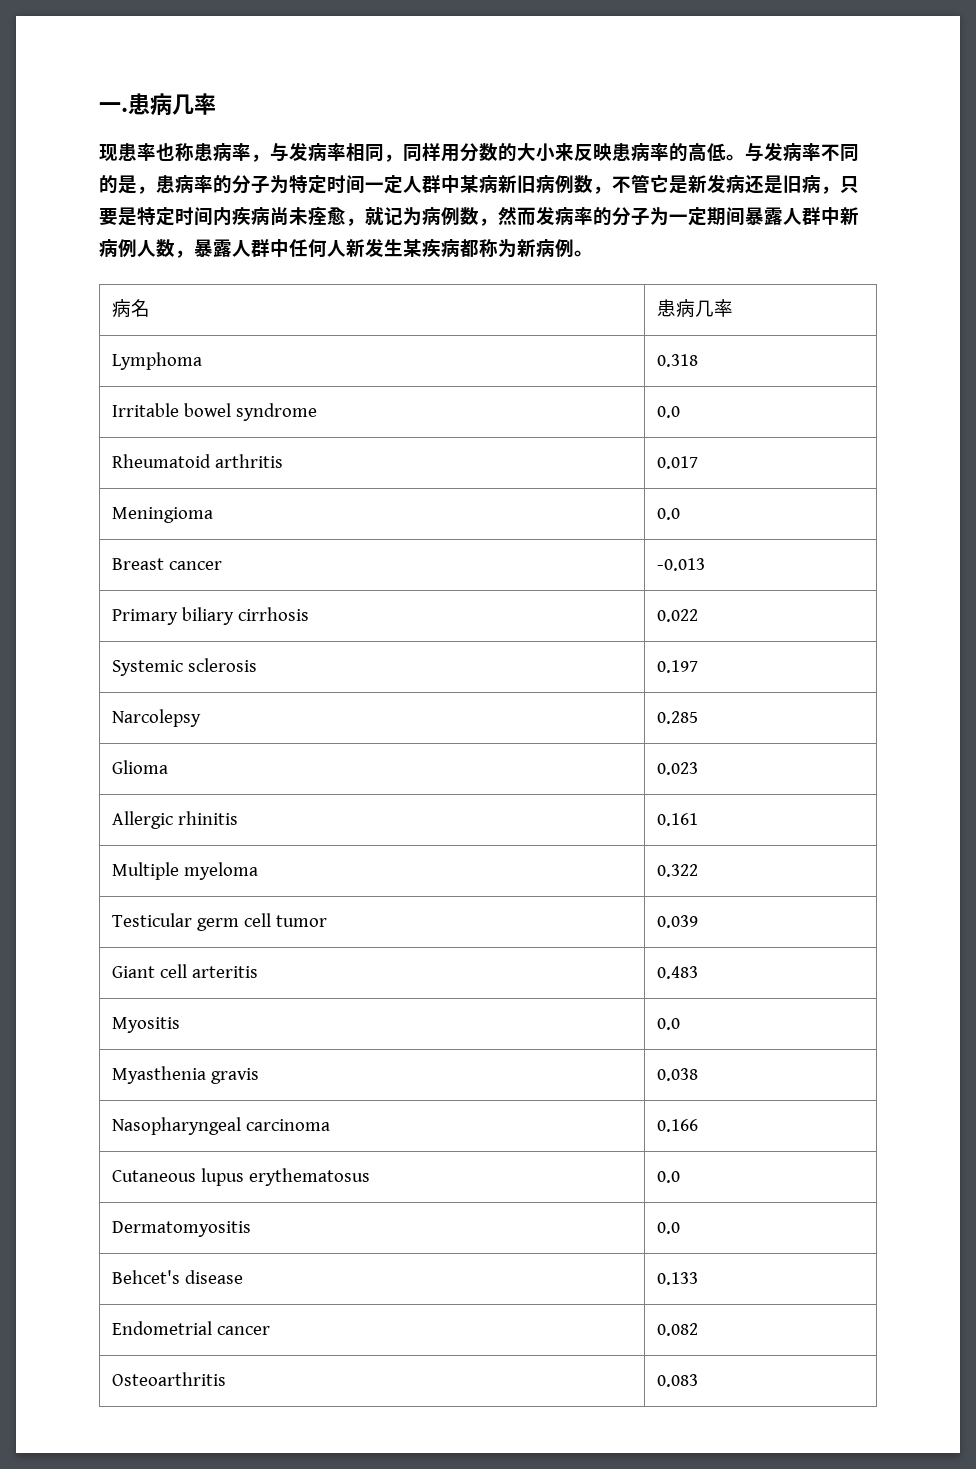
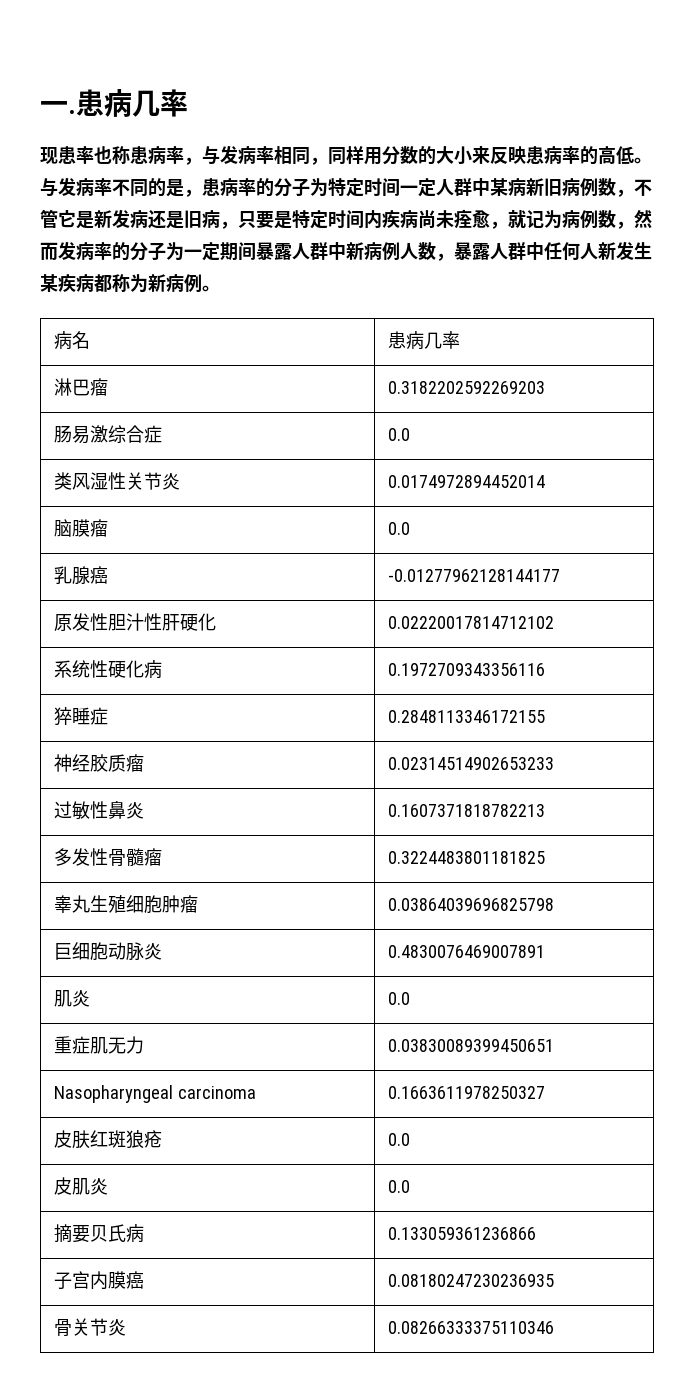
[111,352,202,370] [656,354,698,367] [111,403,317,421] [656,406,680,418] [111,454,283,468] [656,456,698,469] [111,507,213,523] [656,508,680,520] [111,558,222,570] [656,558,705,571] [111,607,309,625] [656,609,698,622] [111,658,257,676] [656,660,698,673] [111,709,201,727] [656,711,698,724] [111,760,168,774] [656,762,698,775] [111,811,238,829] [656,813,698,826] [111,862,258,880] [656,864,698,877] [111,913,327,931] [656,915,698,928] [111,964,258,978] [656,966,698,979] [111,1017,180,1033] [656,1018,680,1030] [111,1066,259,1084] [656,1068,698,1081] [111,1117,330,1135] [656,1119,698,1132] [111,1168,370,1186] [656,1171,680,1183] [111,1221,251,1237] [656,1222,680,1234] [111,1270,243,1284] [656,1272,698,1285] [111,1321,270,1335] [656,1323,698,1336] [111,1372,226,1386] [656,1374,698,1387] Lymphoma | 0.318 // Irritable bowel syndrome | 0.0 // Rheumatoid arthritis | 0.017 // Meningioma | 0.0 // Breast cancer | -0.013 // Primary biliary cirrhosis | 0.022 // Systemic sclerosis | 0.197 // Narcolepsy | 0.285 // Glioma | 0.023 // Allergic rhinitis | 0.161 // Multiple myeloma | 0.322 // Testicular germ cell tumor | 0.039 // Giant cell arteritis | 0.483 // Myositis | 0.0 // Myasthenia gravis | 0.038 // Nasopharyngeal carcinoma | 0.166 // Cutaneous lupus erythematosus | 0.0 // Dermatomyositis | 0.0 // Behcet's disease | 0.133 // Endometrial cancer | 0.082 // Osteoarthritis | 0.083 -> [54,378,109,396] [388,381,546,394] [54,425,163,444] [388,428,411,441] [54,472,181,490] [388,475,546,488] [54,519,109,537] [388,522,411,535] [54,566,109,585] [388,569,561,582] [54,613,217,631] [388,616,555,629] [54,660,163,679] [388,663,546,676] [54,707,109,726] [388,710,546,723] [54,754,145,772] [388,757,555,770] [54,801,145,820] [388,804,546,817] [54,848,163,866] [388,851,546,864] [54,894,199,914] [388,898,555,911] [54,942,163,961] [388,945,546,958] [54,990,91,1007] [388,992,411,1005] [54,1036,145,1054] [388,1039,555,1052] [54,1085,257,1103] [388,1086,546,1099] [54,1130,163,1149] [388,1133,411,1146] [54,1177,109,1195] [388,1180,411,1193] [54,1224,145,1243] [388,1227,537,1240] [54,1271,145,1290] [388,1274,555,1287] [54,1318,127,1336] [388,1321,555,1334] 淋巴瘤 | 0.3182202592269203 // 肠易激综合症 | 0.0 // 类风湿性关节炎 | 0.0174972894452014 // 脑膜瘤 | 0.0 // 乳腺癌 | -0.01277962128144177 // 原发性胆汁性肝硬化 | 0.02220017814712102 // 系统性硬化病 | 0.1972709343356116 // 猝睡症 | 0.2848113346172155 // 神经胶质瘤 | 0.02314514902653233 // 过敏性鼻炎 | 0.1607371818782213 // 多发性骨髓瘤 | 0.3224483801181825 // 睾丸生殖细胞肿瘤 | 0.03864039696825798 // 巨细胞动脉炎 | 0.4830076469007891 // 肌炎 | 0.0 // 重症肌无力 | 0.03830089399450651 // Nasopharyngeal carcinoma | 0.1663611978250327 // 皮肤红斑狼疮 | 0.0 // 皮肌炎 | 0.0 // 摘要贝氏病 | 0.133059361236866 // 子宫内膜癌 | 0.08180247230236935 // 骨关节炎 | 0.08266333375110346

